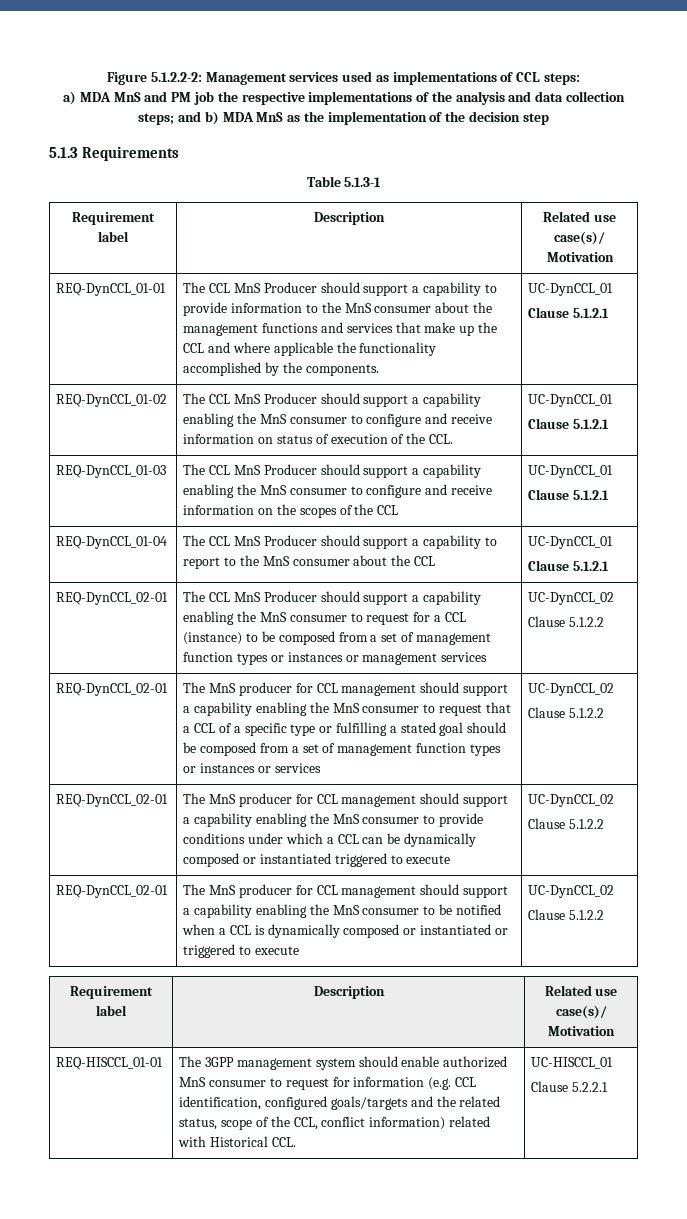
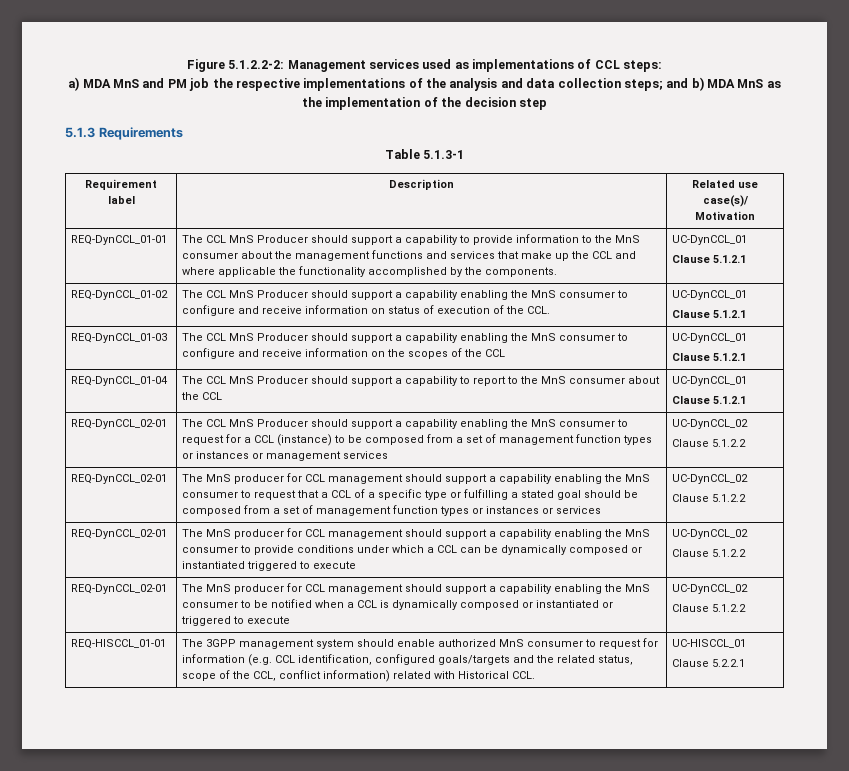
[70,986,153,999] [96,1005,127,1016] [313,986,385,999] [544,985,618,996] [555,1005,607,1019] [548,1026,615,1036] // Requirement label | Description | Related use case(s)/ Motivation -> (747, 608) none

